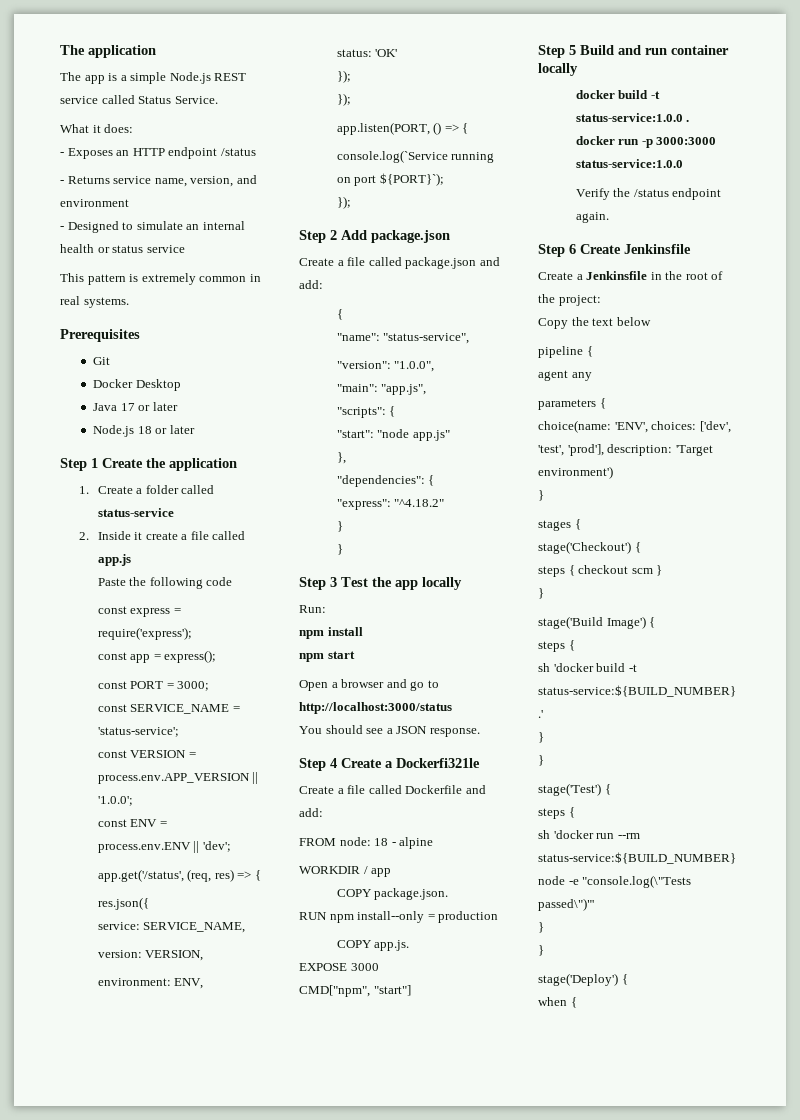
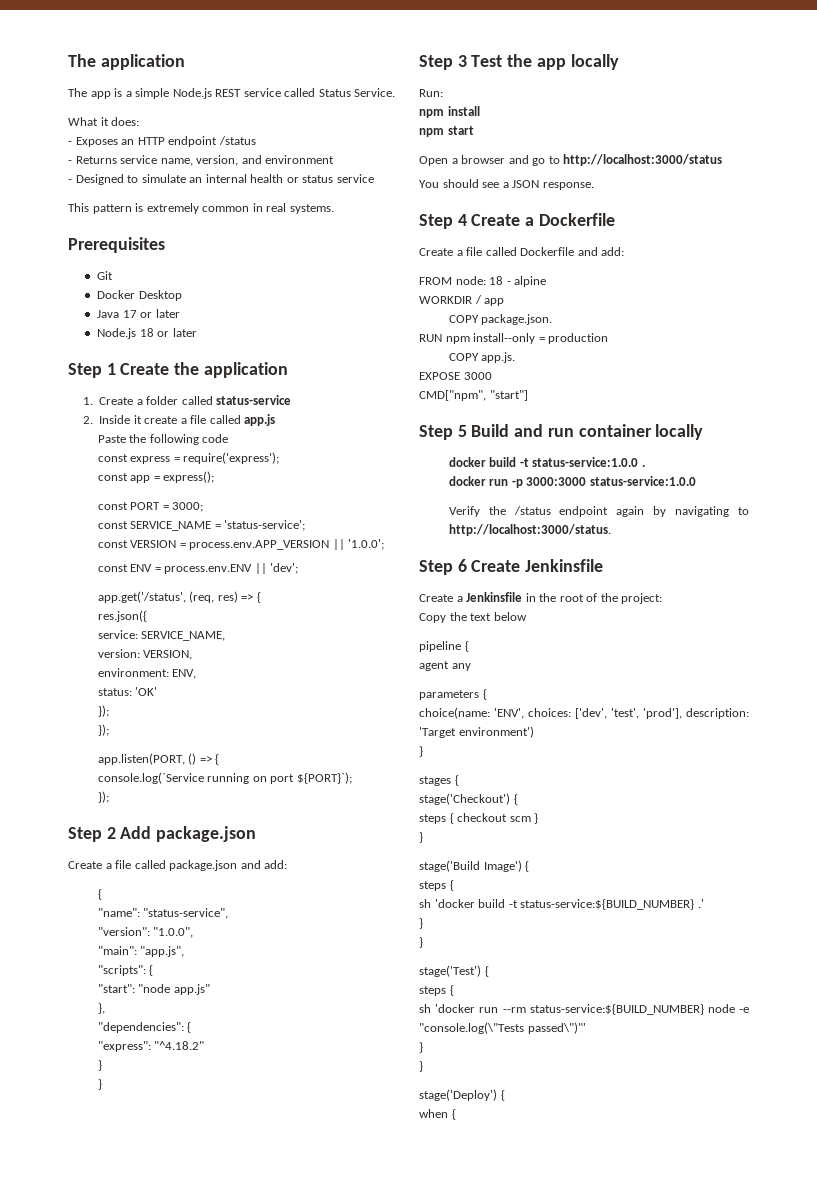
[396,758,480,768] Dockerfi321le -> [538,213,615,226] Dockerfile
[575,212,609,223] again. -> [616,506,749,517] [448,524,611,536] again by navigating to http://localhost:3000/status.

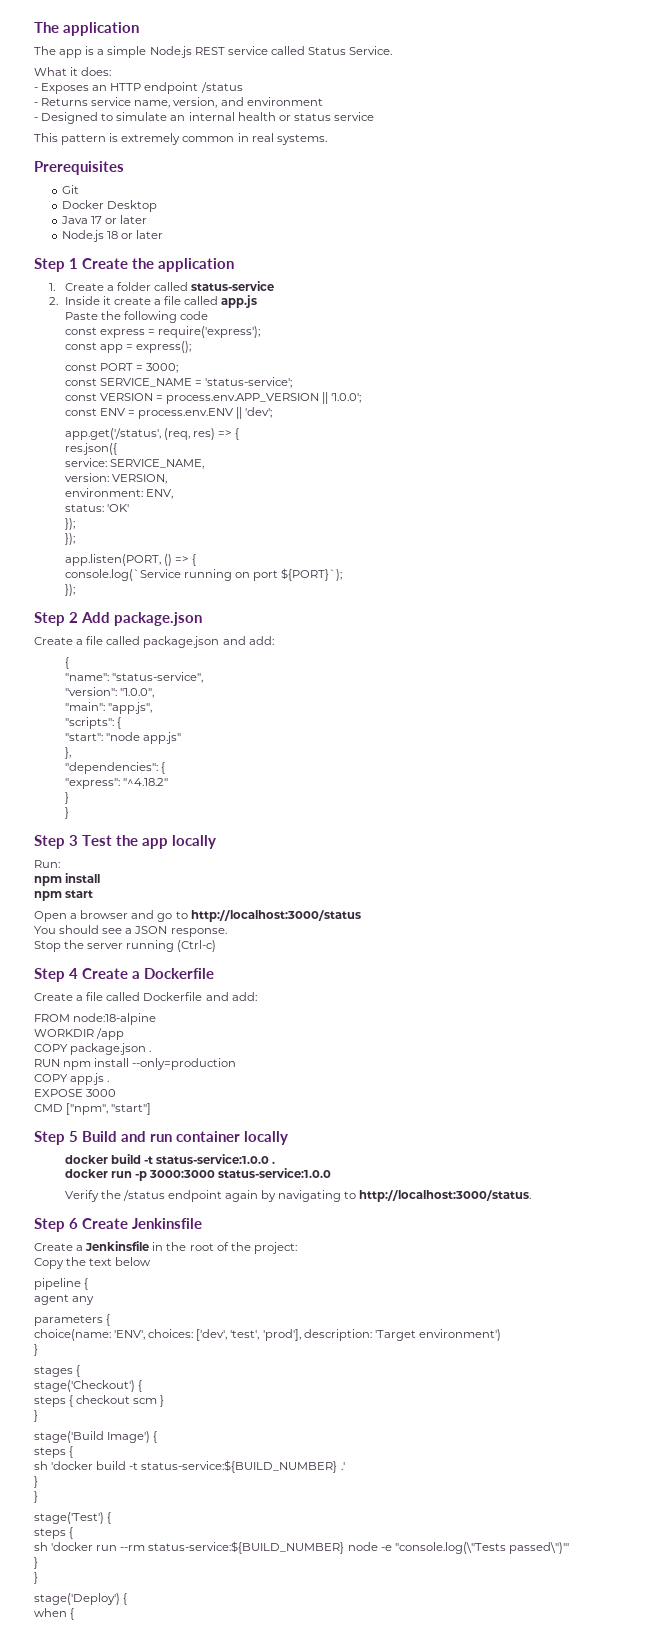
(594, 186) none -> [34,940,217,952] // Stop the server running (Ctrl-c)
[455,276,547,287] node: 18 - alpine -> [73,1013,157,1025] node:18-alpine
[474,295,505,306] [448,314,553,325] / app // COPY package.json. -> [96,1028,125,1040] [34,1043,152,1055] /app // COPY package.json .
[473,333,609,344] [448,352,516,363] install--only = production // COPY app.js. -> [94,1058,237,1070] [34,1073,110,1085] install --only=production // COPY app.js .
[419,390,486,401] CMD["npm", -> [34,1103,109,1115] CMD ["npm",

